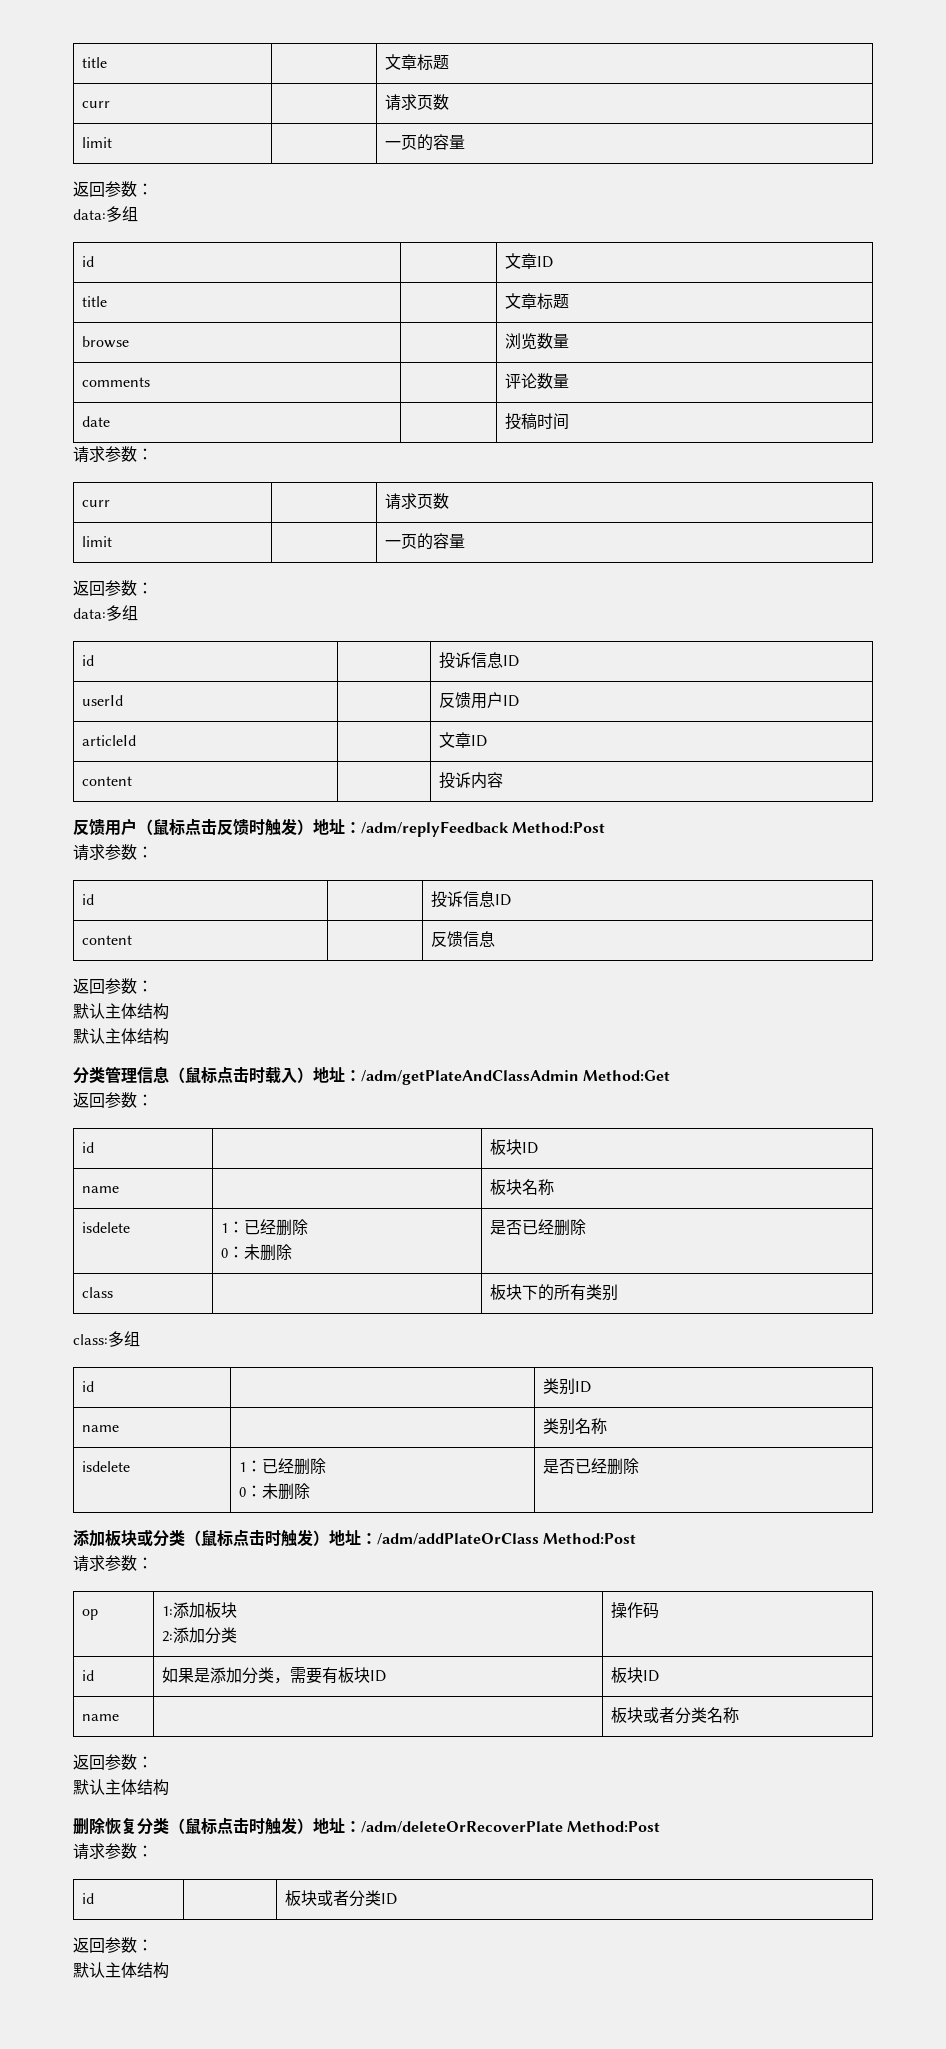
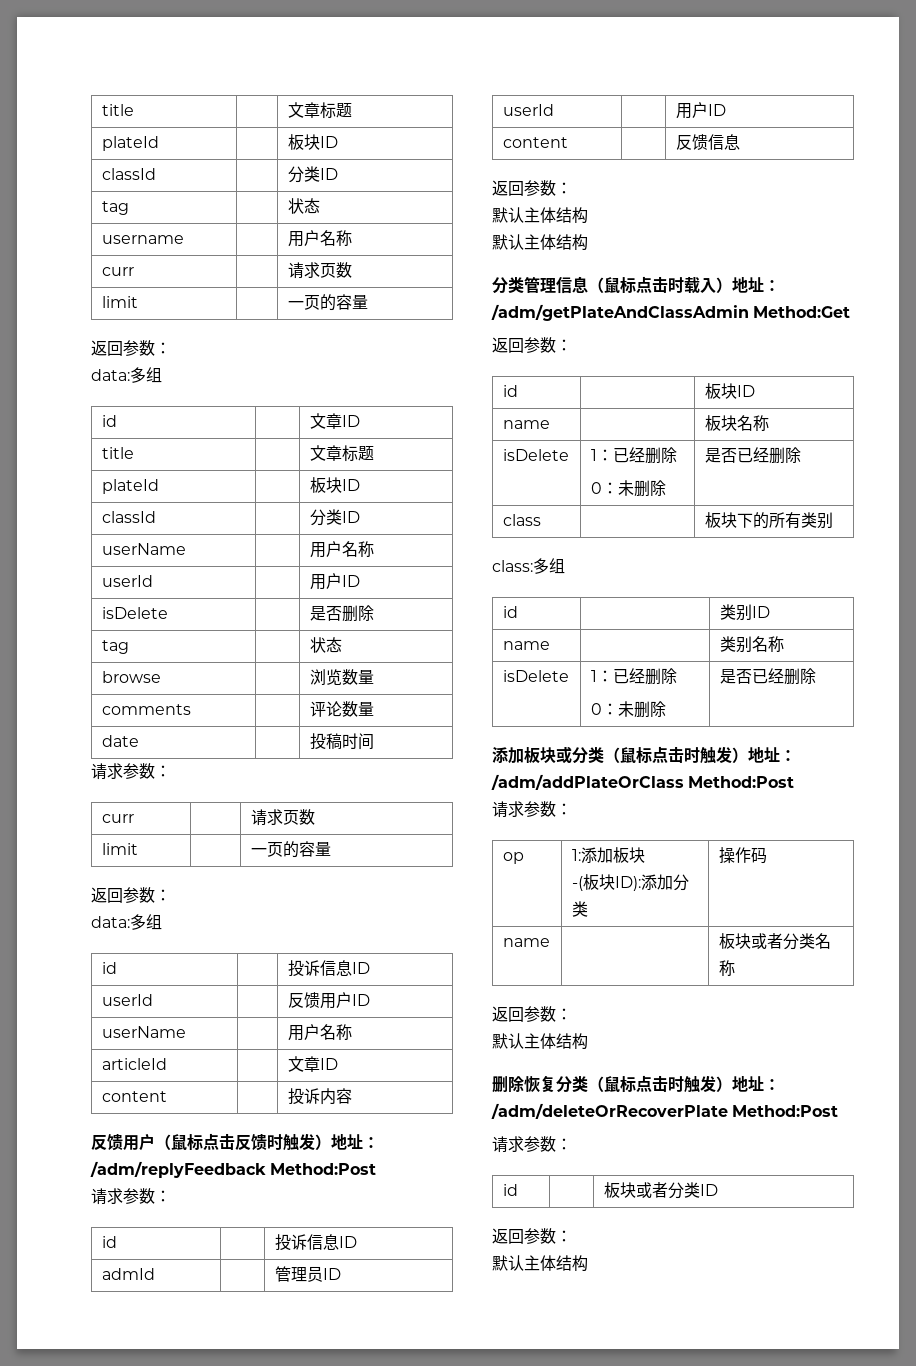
[81,57,107,68] [384,54,449,71] title | | 文章标题 -> [101,104,134,116] [287,102,352,119] [101,136,159,151] [287,134,338,150] [101,168,156,180] [287,166,338,183] [101,201,129,215] [287,198,320,214] [101,235,184,244] [287,230,352,247] title | | 文章标题 // plateId | | 板块ID // classId | | 分类ID // tag | | 状态 // username | | 用户名称
(569, 301) none -> [101,479,159,494] [309,477,360,493] [101,511,156,523] [309,509,360,526] [101,543,186,555] [309,541,374,558] [101,575,153,587] [309,573,360,590] [101,607,168,619] [309,605,374,622] [101,640,129,654] [309,637,342,653] // plateId | | 板块ID // classId | | 分类ID // userName | | 用户名称 // userId | | 用户ID // isDelete | | 是否删除 // tag | | 状态
(519, 701) none -> [101,1026,186,1038] [287,1024,352,1041] // userName | | 用户名称
(511, 900) none -> [101,1268,155,1280] [274,1266,341,1282] [502,104,554,116] [675,102,726,119] // admId | | 管理员ID // userId | | 用户ID
[81,1222,130,1233] isdelete -> [502,449,569,461] isDelete
[81,1461,130,1472] isdelete -> [502,670,569,682] isDelete
[161,1631,173,1642] 2: -> [571,874,641,891] -(板块ID):
[81,1670,94,1681] [161,1667,386,1684] [610,1667,659,1683] // id | 如果是添加分类，需要有板块ID | 板块ID -> (767, 855) none

